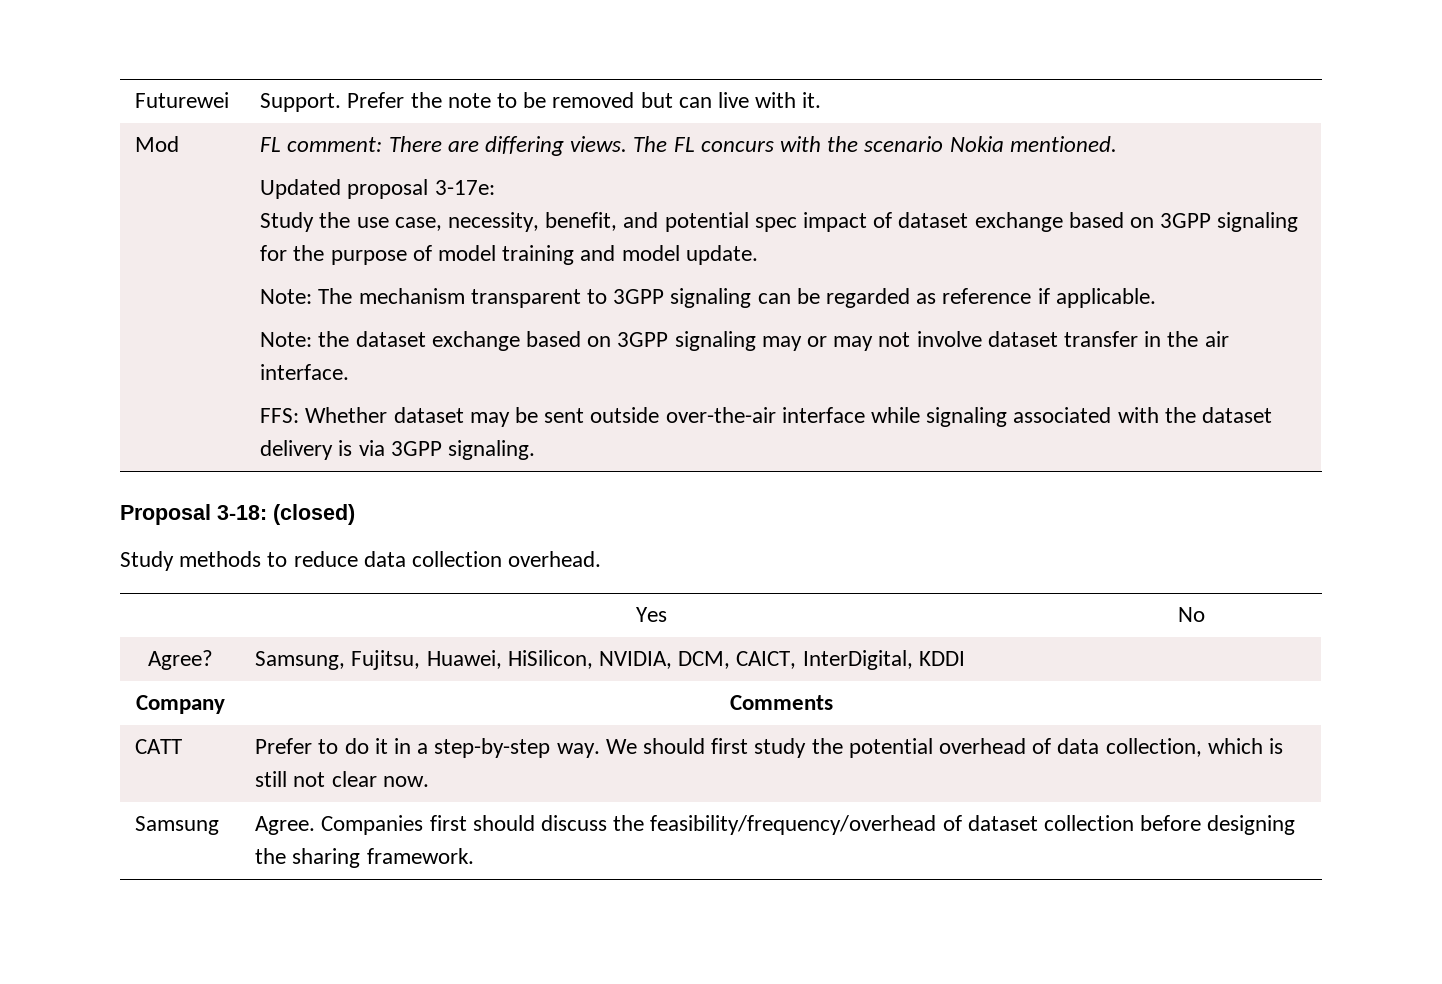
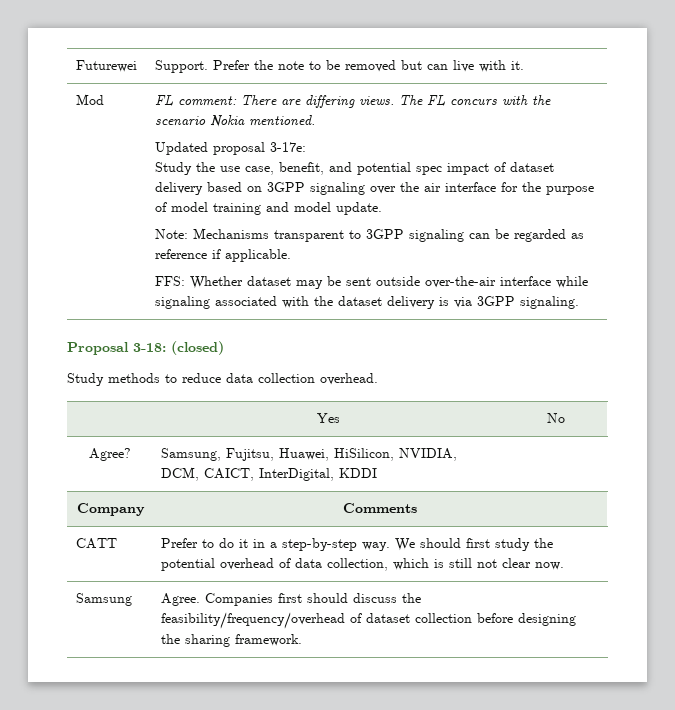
[447,212,539,232] necessity, -> (274, 170) none
[974,212,1299,232] exchange based on 3GPP signaling -> [154,182,496,195] delivery based on 3GPP signaling over the air interface
[318,288,465,304] The mechanism -> [192,228,269,239] Mechanisms
[260,331,1229,351] [260,364,350,380] // Note: the dataset exchange based on 3GPP signaling may or may not involve dataset transfer in the air interface. -> (291, 255) none

